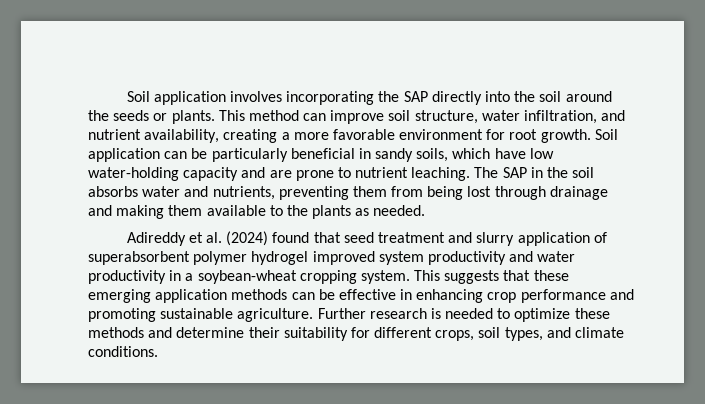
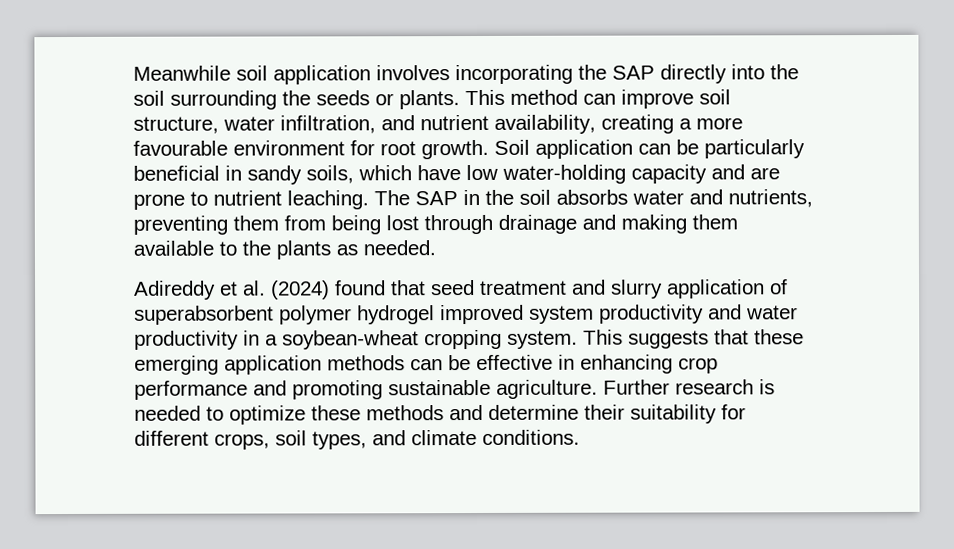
[126,91,150,102] Soil -> [133,65,268,81] Meanwhile soil
[565,91,612,102] around -> [170,90,277,110] surrounding
[332,129,395,140] favorable -> [133,140,228,156] favourable

